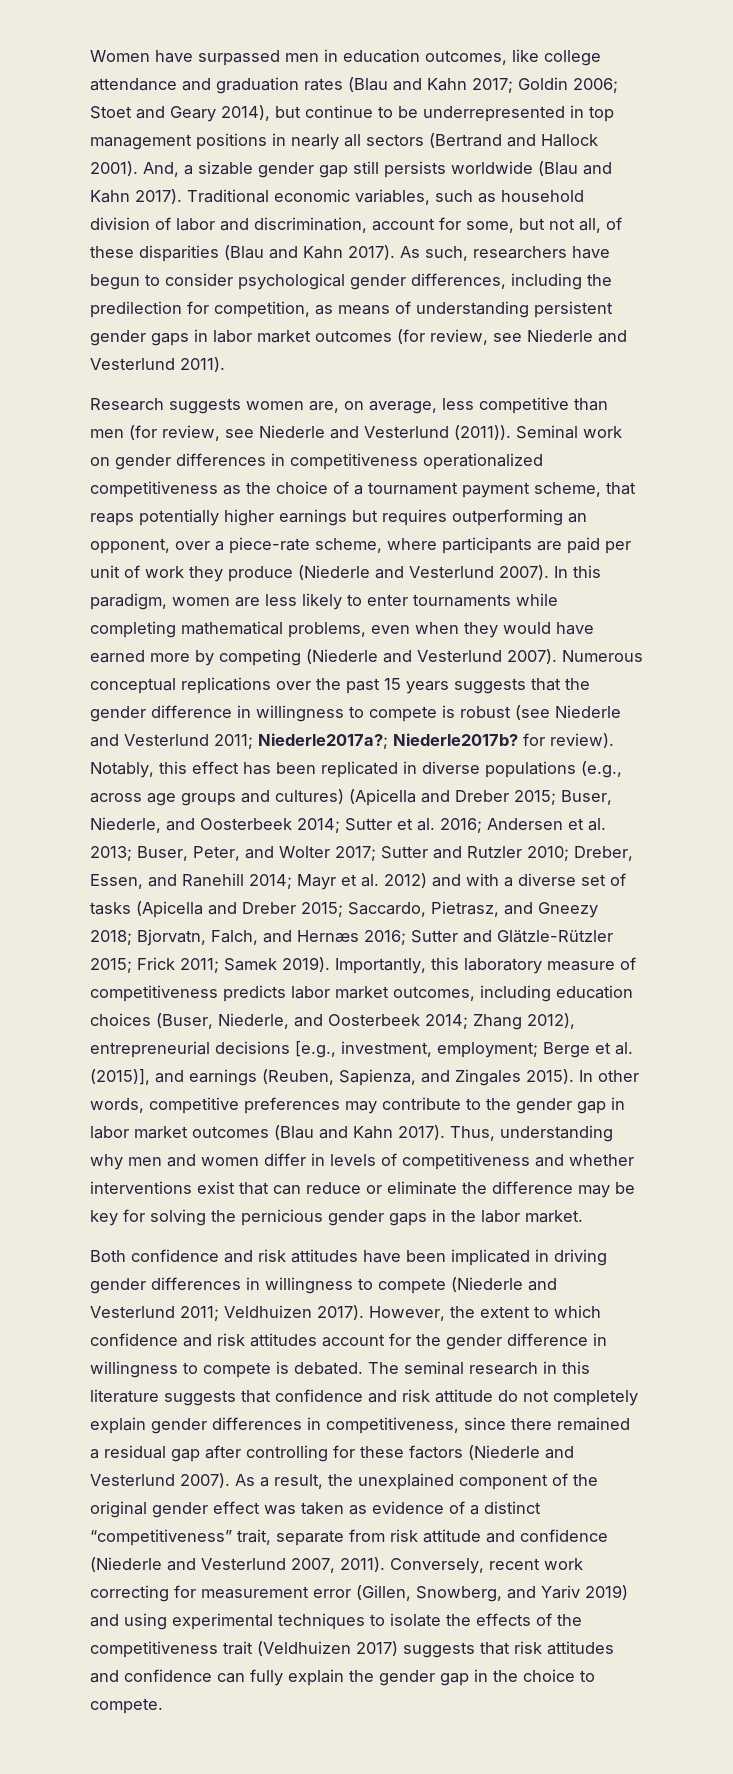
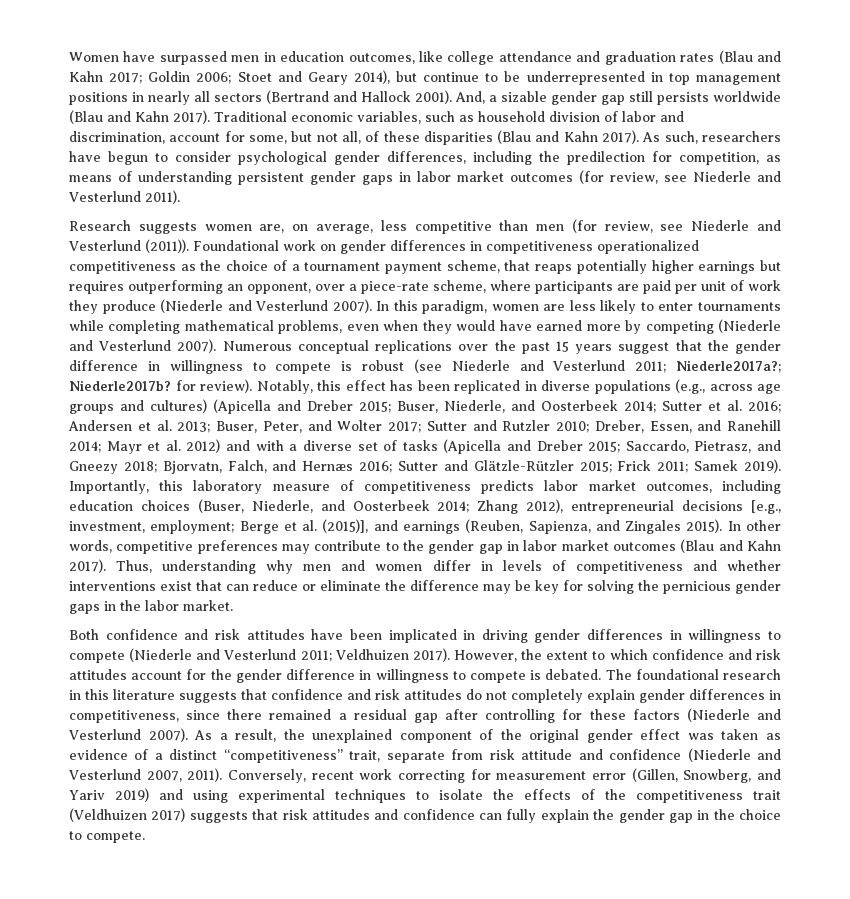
[516,425,578,439] Seminal -> [193,240,279,251] Foundational
[454,678,526,694] suggests -> [618,342,670,354] suggest
[404,1361,464,1375] seminal -> [635,669,719,680] foundational
[435,1389,493,1403] attitude -> [404,689,462,700] attitudes

